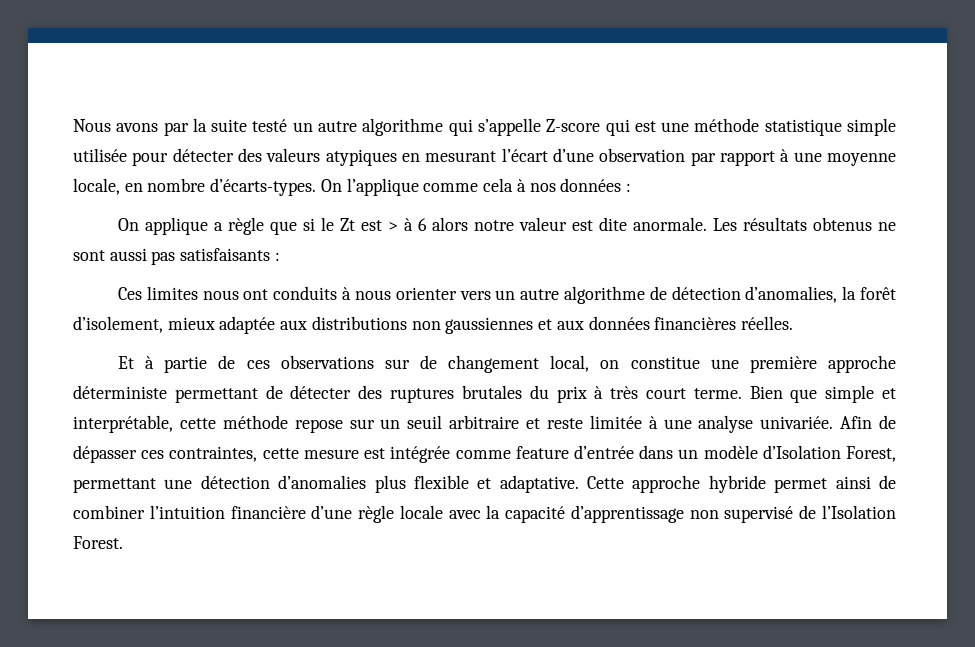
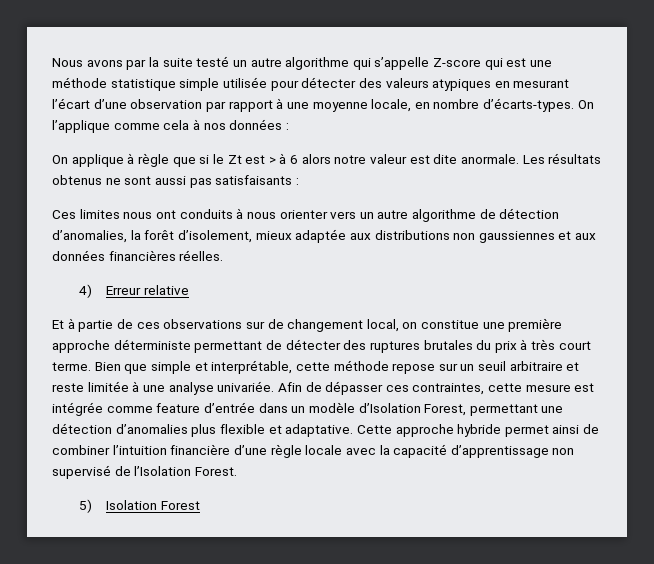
[214,222,224,231] a -> [127,153,135,164] à
(793, 323) none -> [78,284,189,298] // 4) Erreur relative
(123, 542) none -> [78,499,200,513] // 5) Isolation Forest

